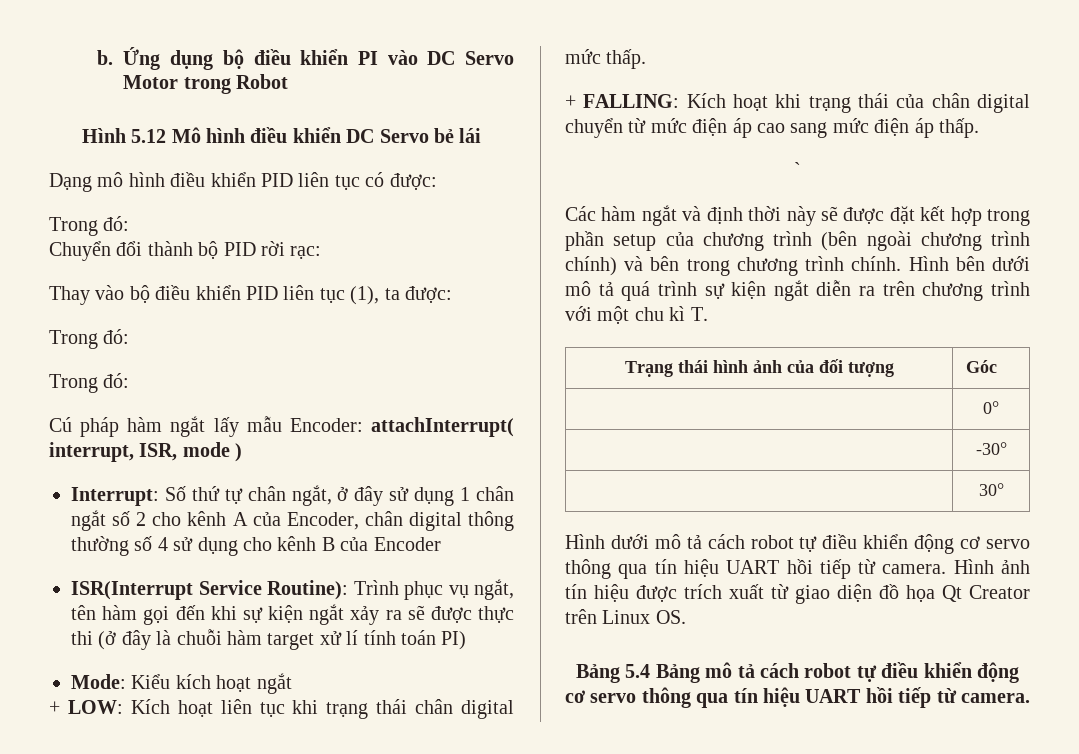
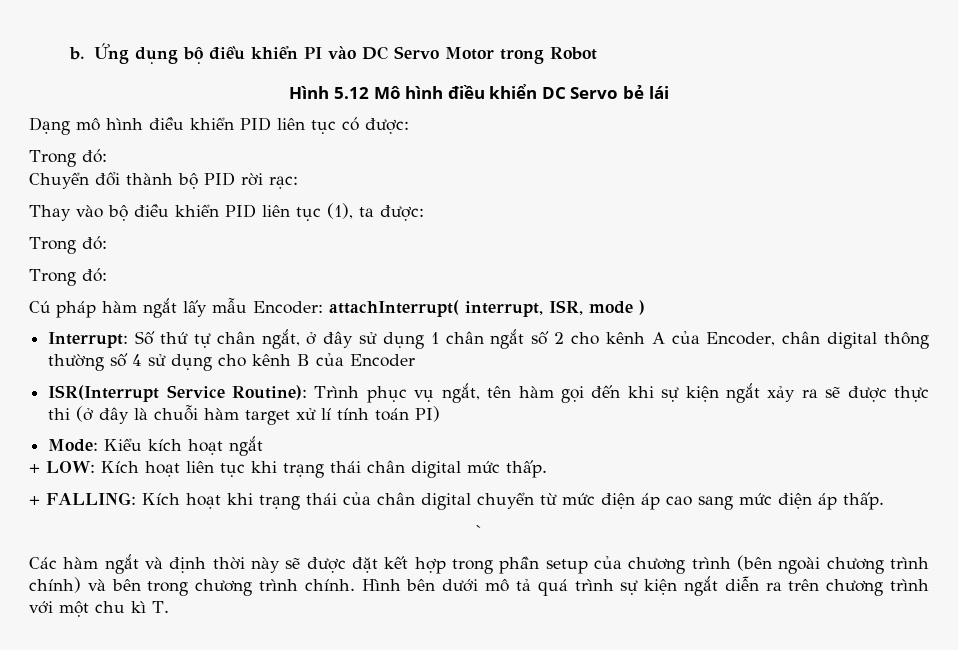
[624,359,894,377] [966,360,998,373] [983,401,999,414] [975,442,1007,455] [978,483,1004,496] [565,534,1030,554] [565,559,1030,579] [565,584,1030,604] [565,609,686,624] [576,662,1019,683] [565,687,1030,708] // Trạng thái hình ảnh của đối tượng | Góc // | 0° // | -30° // | 30° // Hình dưới mô tả cách robot tự điều khiển động cơ servo thông qua tín hiệu UART hồi tiếp từ camera. Hình ảnh tín hiệu được trích xuất từ giao diện đồ họa Qt Creator trên Linux OS. // Bảng 5.4 Bảng mô tả cách robot tự điều khiển động cơ servo thông qua tín hiệu UART hồi tiếp từ camera. -> (169, 607) none

